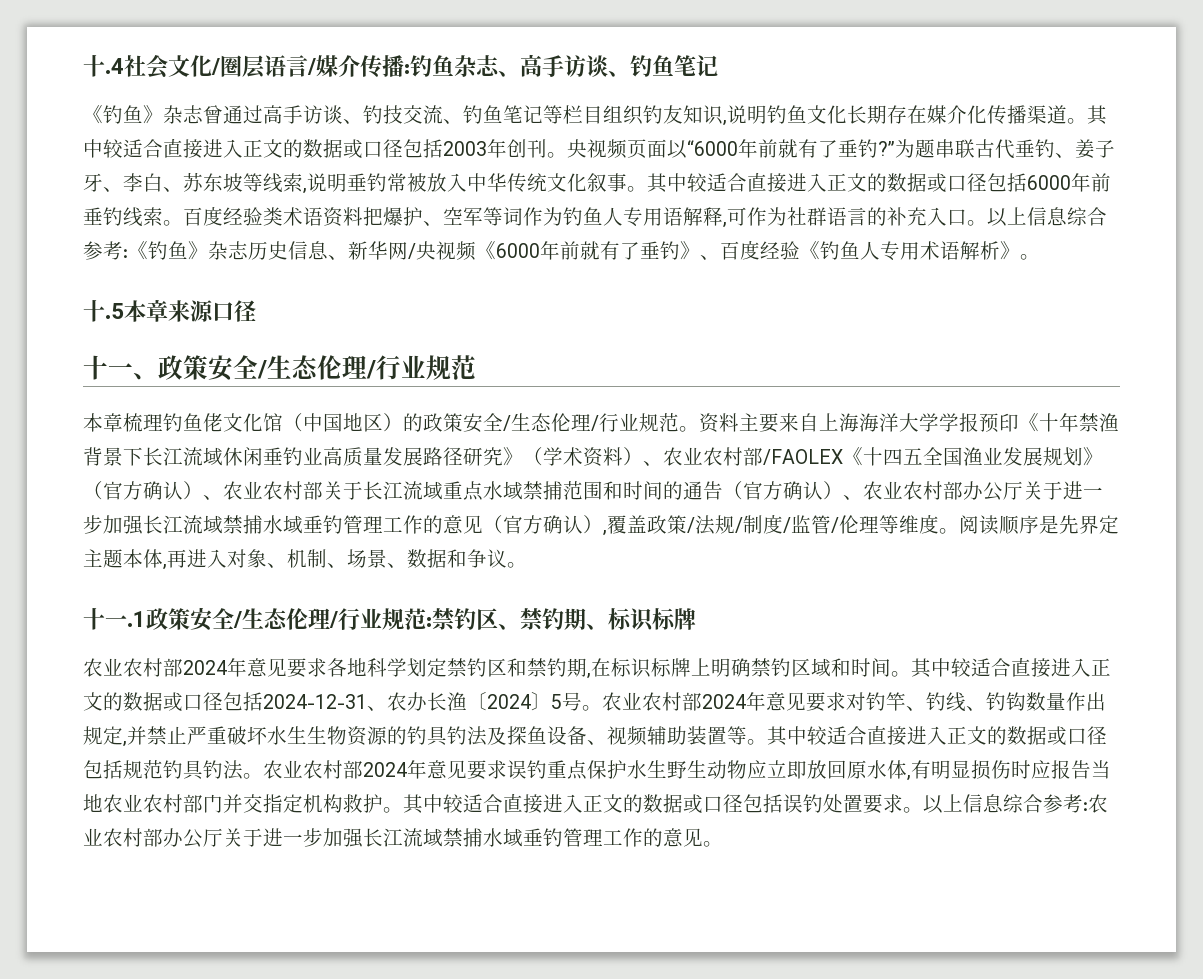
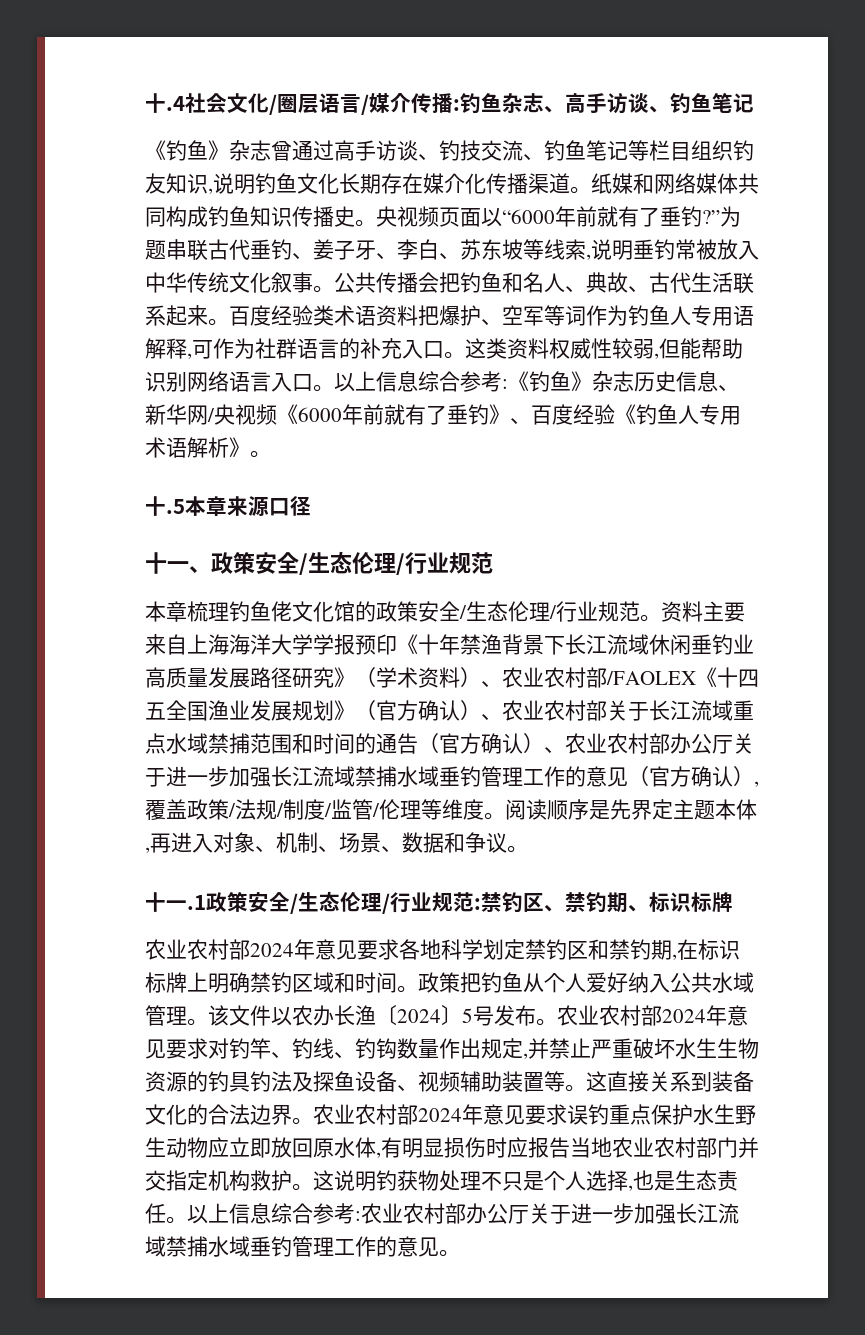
[1087,105,1108,125] [83,138,547,159] 其中较适合直接进入正文的数据或口径包括2003年创刊 -> [591,173,759,194] [145,206,355,227] 纸媒和网络媒体共同构成钓鱼知识传播史
[647,172,1111,193] [83,207,163,227] 其中较适合直接进入正文的数据或口径包括6000年前垂钓线索 -> [334,272,754,294] [145,305,208,326] 公共传播会把钓鱼和名人、典故、古代生活联系起来
(987, 223) none -> [465,338,743,359] [145,371,334,392] 这类资料权威性较弱,但能帮助识别网络语言入口。
[283,413,403,432] （中国地区） -> (355, 611) none
[911,657,1111,678] [83,692,387,712] 其中较适合直接进入正文的数据或口径包括2024-12-31、 -> [418,972,754,993] [145,1005,292,1026] 政策把钓鱼从个人爱好纳入公共水域管理。该文件以
(582, 701) none -> [494,1005,536,1026] 发布
[767,725,1107,746] [83,760,243,780] 其中较适合直接进入正文的数据或口径包括规范钓具钓法 -> [586,1071,754,1092] [145,1104,292,1125] 这直接关系到装备文化的合法边界
[403,793,903,814] 其中较适合直接进入正文的数据或口径包括误钓处置要求 -> [313,1170,738,1191] [145,1203,166,1224] 这说明钓获物处理不只是个人选择,也是生态责任

